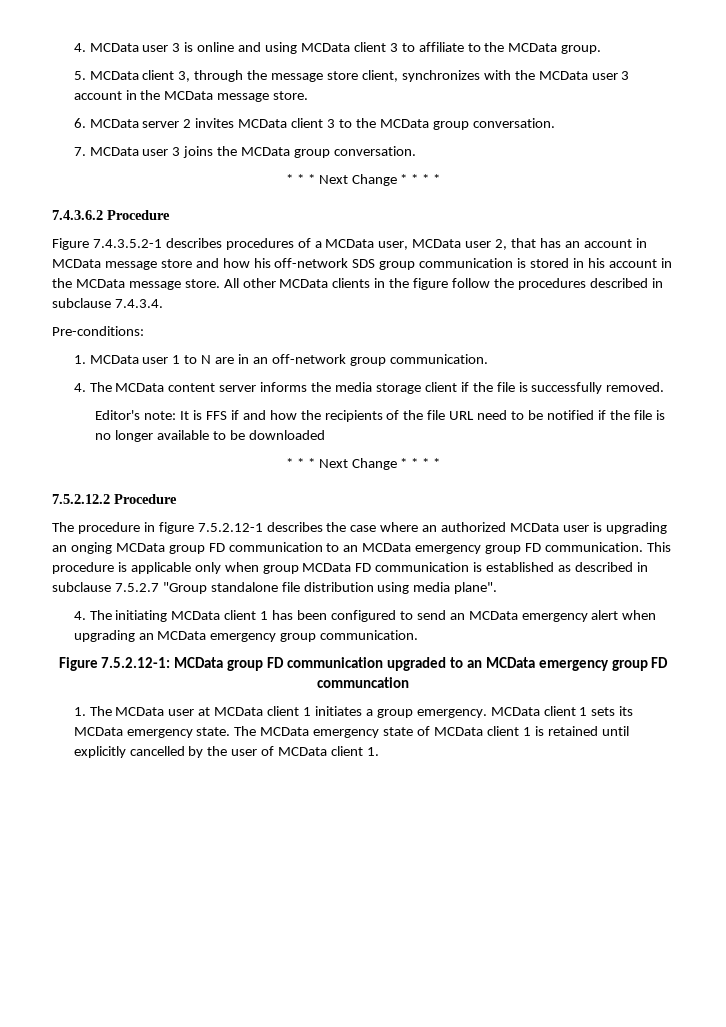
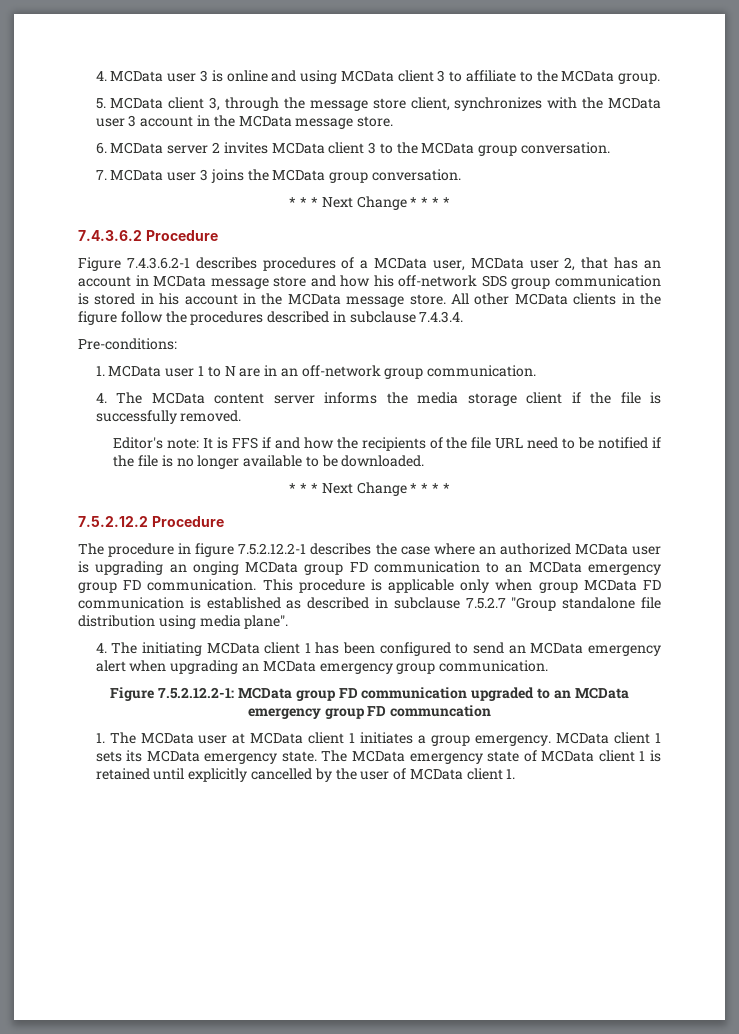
[92,239,162,248] 7.4.3.5.2-1 -> [126,257,190,269] 7.4.3.6.2-1
[248,430,325,440] downloaded -> [341,455,425,467] downloaded.
[197,523,263,532] 7.5.2.12-1 -> [238,543,307,555] 7.5.2.12.2-1
[101,657,171,668] 7.5.2.12-1: -> [158,687,235,699] 7.5.2.12.2-1:

